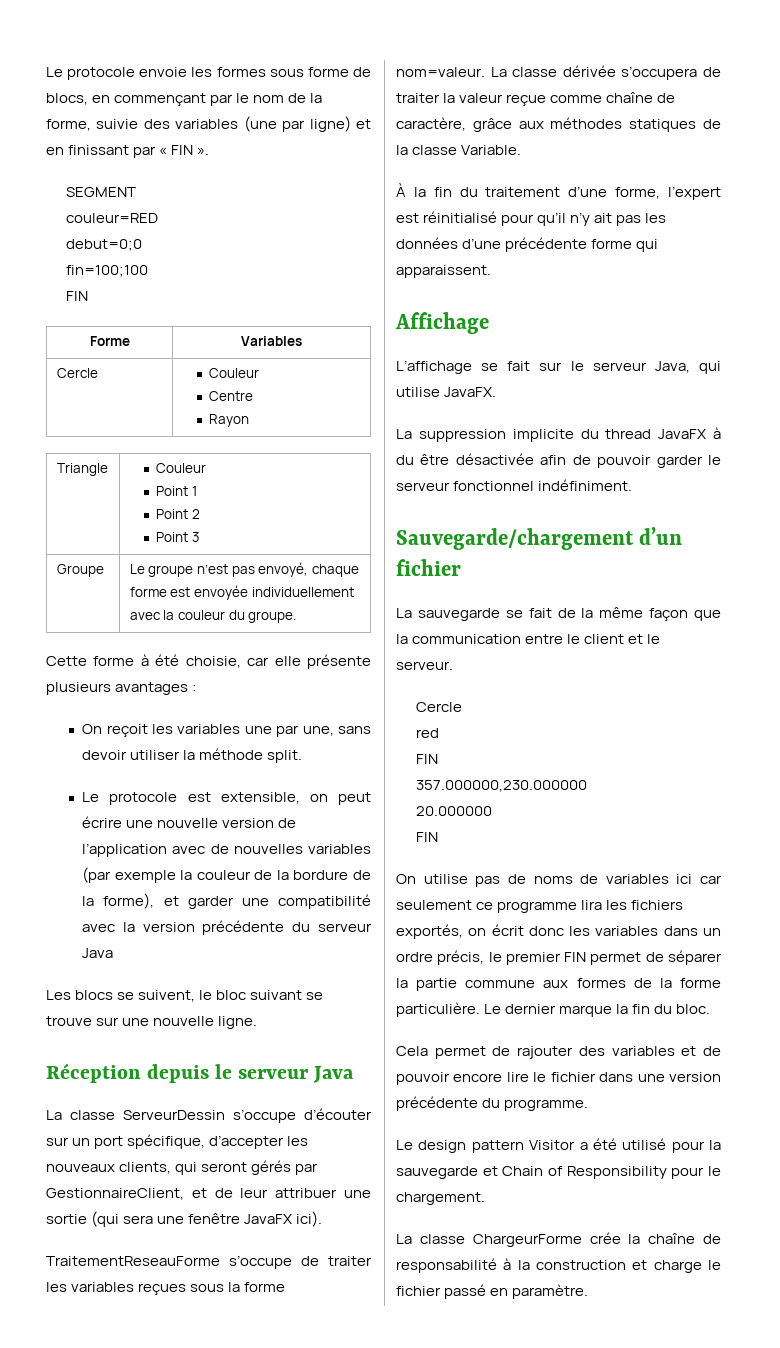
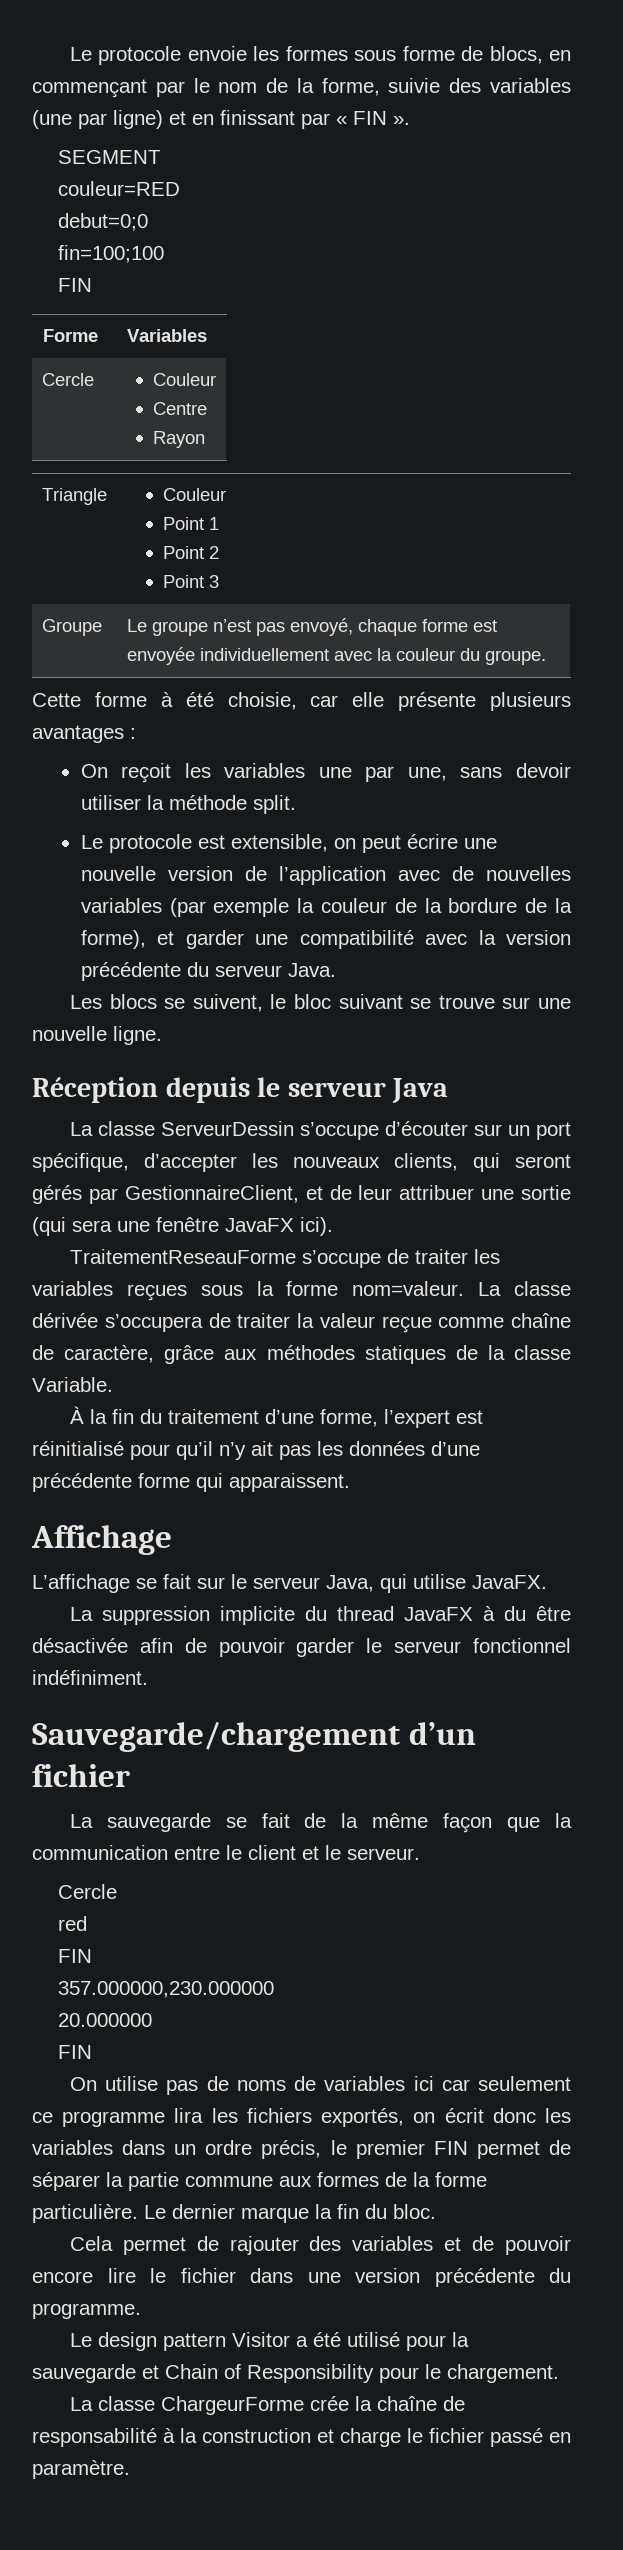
[82,948,114,958] Java -> [287,963,336,977] Java.

